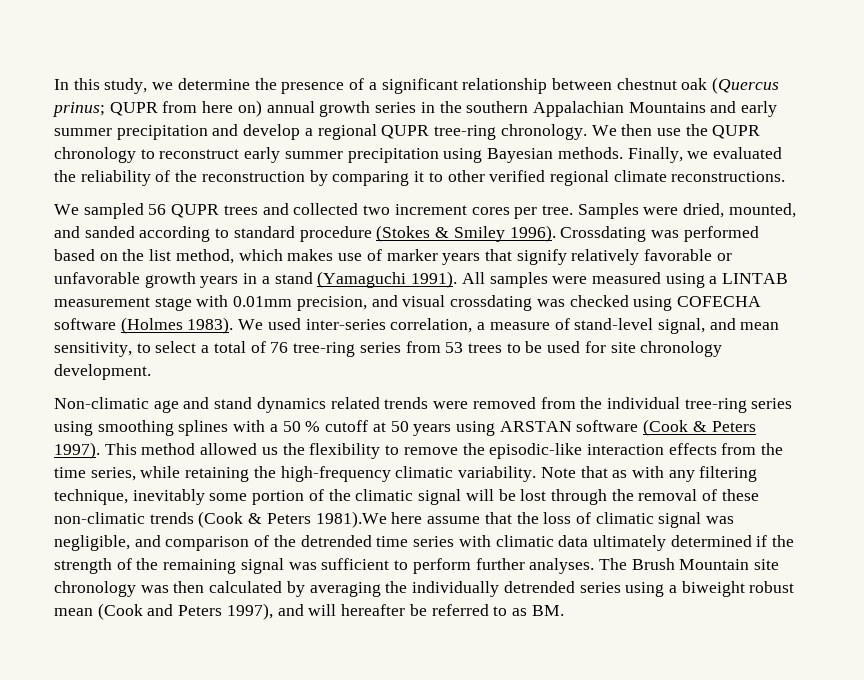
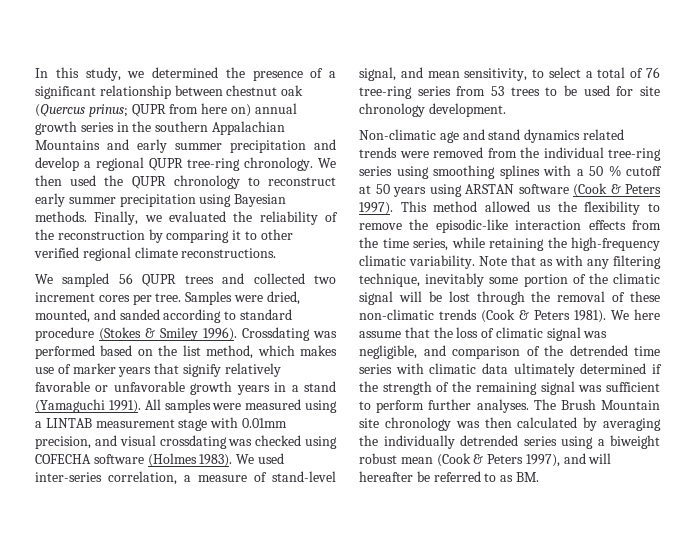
[177,78,250,90] determine -> [152,67,218,78] determined
[656,128,681,136] use -> [70,175,97,186] used
[315,511,387,528] 1981).We -> [574,310,629,323] 1981). We
[147,604,174,616] and -> [473,454,484,464] &

